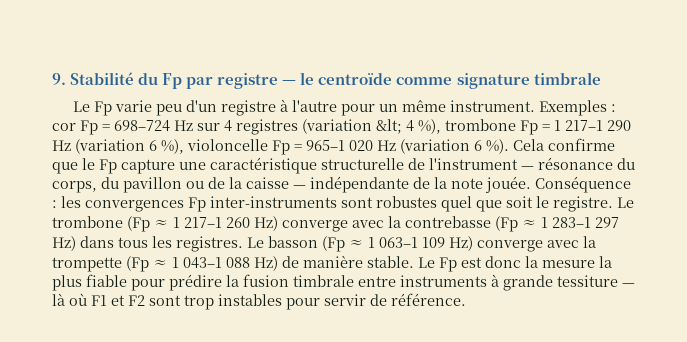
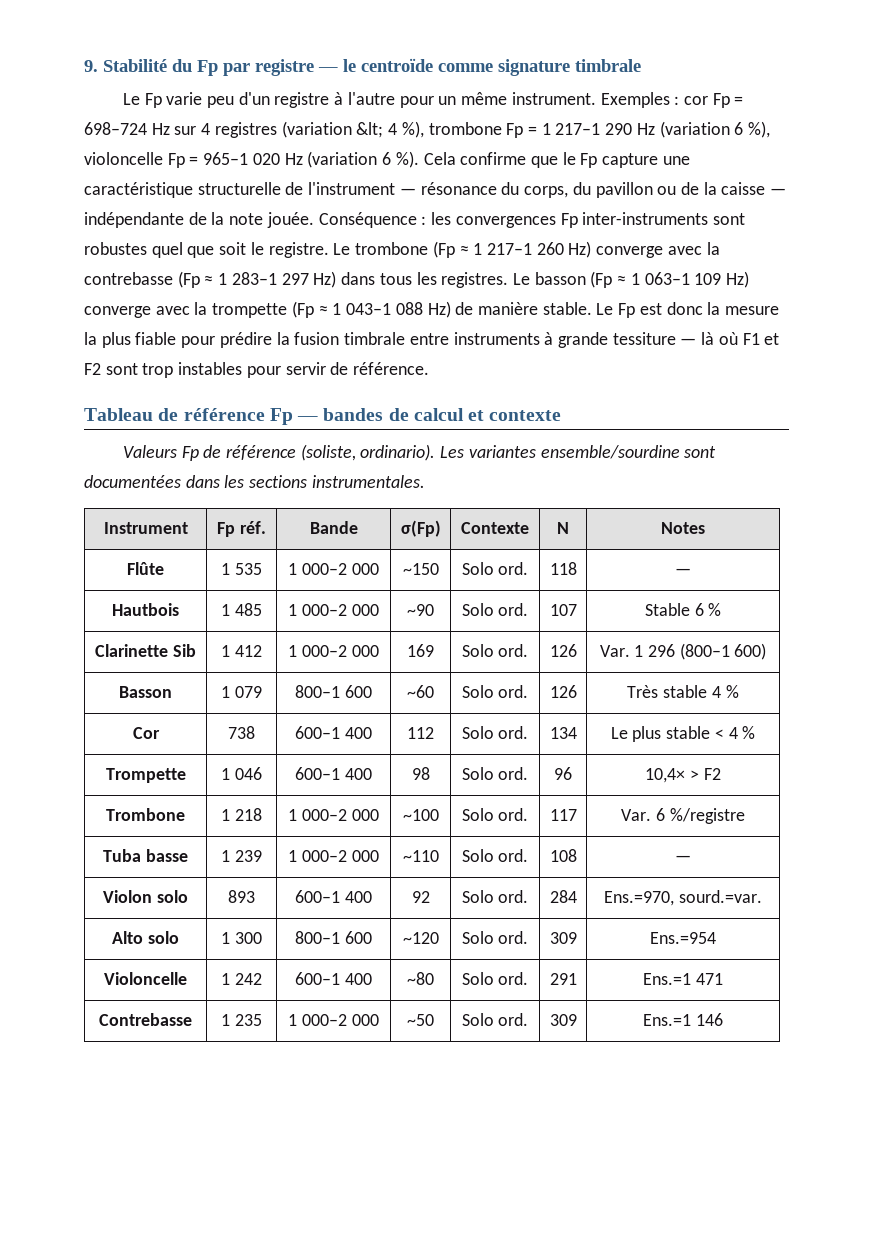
(466, 299) none -> [84,408,562,425] [122,444,717,461] [84,475,425,488] [103,522,188,534] [217,521,266,537] [309,521,358,534] [400,520,441,537] [461,522,529,534] [557,522,569,534] [661,522,705,534] [127,562,164,575] [221,563,262,575] [288,563,379,575] [402,563,439,575] [461,562,529,575] [549,562,577,575] [675,568,691,575] [112,603,179,616] [221,603,262,616] [288,604,379,616] [407,604,434,616] [461,603,529,616] [549,604,577,616] [644,603,722,616] [95,644,196,657] [221,645,262,657] [288,645,379,657] [407,644,434,657] [461,644,529,657] [549,644,577,657] [599,643,767,660] [119,686,172,698] [221,686,262,698] [295,685,372,698] [407,685,434,698] [461,685,529,698] [549,685,577,698] [627,685,739,698] [132,727,160,739] [228,726,255,739] [295,726,372,739] [407,727,434,739] [461,726,529,739] [549,727,577,739] [610,726,756,742] [105,768,186,783] [221,767,262,780] [295,767,372,780] [411,767,430,780] [461,767,529,780] [554,767,572,780] [645,768,721,783] [106,808,185,821] [221,808,262,821] [288,809,379,821] [402,809,439,821] [461,808,529,821] [549,809,577,821] [621,808,745,824] [103,849,188,862] [221,850,262,862] [288,850,379,862] [402,850,439,862] [461,849,529,862] [549,849,577,862] [675,855,691,862] [103,890,188,903] [228,890,255,903] [295,890,372,903] [411,891,430,903] [461,890,529,903] [549,890,577,903] [604,890,762,906] [112,931,179,944] [221,932,262,944] [295,931,372,944] [402,932,439,944] [461,931,529,944] [549,932,577,944] [650,932,716,944] [104,972,187,985] [221,973,262,985] [295,972,372,985] [407,972,434,985] [461,972,529,985] [549,973,577,985] [643,973,723,985] [99,1013,192,1026] [221,1014,262,1026] [288,1014,379,1026] [407,1014,434,1026] [461,1013,529,1026] [549,1014,577,1026] [643,1013,723,1026] // Tableau de référence Fp — bandes de calcul et contexte // Valeurs Fp de référence (soliste, ordinario). Les variantes ensemble/sourdine sont documentées dans les sections instrumentales. // Instrument | Fp réf. | Bande | σ(Fp) | Contexte | N | Notes // Flûte | 1 535 | 1 000–2 000 | ~150 | Solo ord. | 118 | — // Hautbois | 1 485 | 1 000–2 000 | ~90 | Solo ord. | 107 | Stable 6 % // Clarinette Sib | 1 412 | 1 000–2 000 | 169 | Solo ord. | 126 | Var. 1 296 (800–1 600) // Basson | 1 079 | 800–1 600 | ~60 | Solo ord. | 126 | Très stable 4 % // Cor | 738 | 600–1 400 | 112 | Solo ord. | 134 | Le plus stable < 4 % // Trompette | 1 046 | 600–1 400 | 98 | Solo ord. | 96 | 10,4× > F2 // Trombone | 1 218 | 1 000–2 000 | ~100 | Solo ord. | 117 | Var. 6 %/registre // Tuba basse | 1 239 | 1 000–2 000 | ~110 | Solo ord. | 108 | — // Violon solo | 893 | 600–1 400 | 92 | Solo ord. | 284 | Ens.=970, sourd.=var. // Alto solo | 1 300 | 800–1 600 | ~120 | Solo ord. | 309 | Ens.=954 // Violoncelle | 1 242 | 600–1 400 | ~80 | Solo ord. | 291 | Ens.=1 471 // Contrebasse | 1 235 | 1 000–2 000 | ~50 | Solo ord. | 309 | Ens.=1 146

